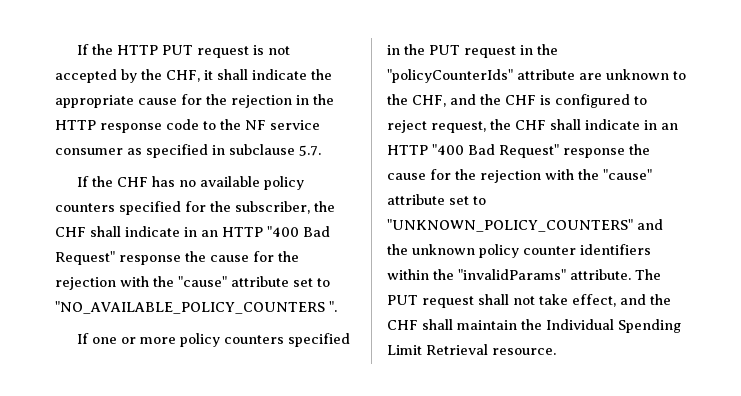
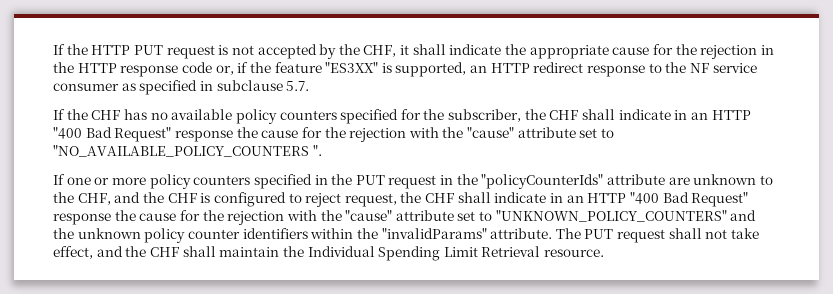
(199, 124) none -> [215,62,646,77] or, if the feature "ES3XX" is supported, an HTTP redirect response

